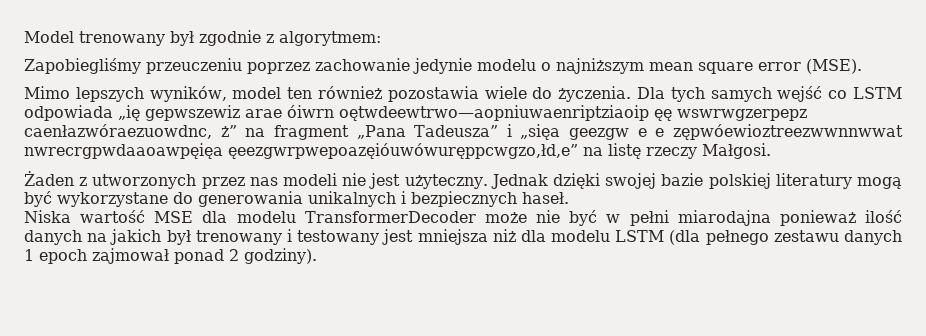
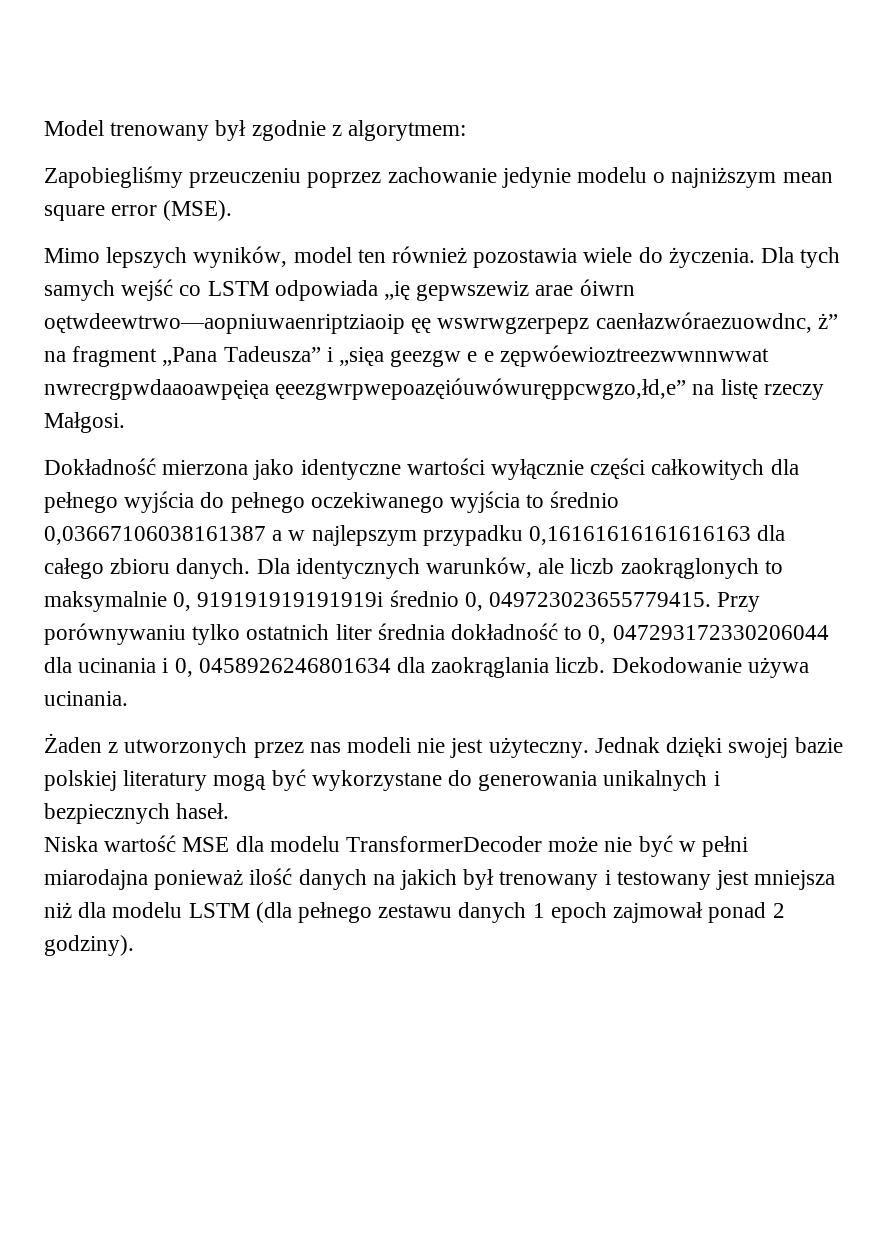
(771, 151) none -> [44,458,799,480] [44,491,620,513] [44,525,786,546] [44,557,783,579] [44,590,761,612] [44,623,829,645] [44,657,809,678] [44,691,128,706] // Dokładność mierzona jako identyczne wartości wyłącznie części całkowitych dla pełnego wyjścia do pełnego oczekiwanego wyjścia to średnio 0,03667106038161387 a w najlepszym przypadku 0,16161616161616163 dla całego zbioru danych. Dla identycznych warunków, ale liczb zaokrąglonych to maksymalnie 0, 919191919191919i średnio 0, 049723023655779415. Przy porównywaniu tylko ostatnich liter średnia dokładność to 0, 047293172330206044 dla ucinania i 0, 0458926246801634 dla zaokrąglania liczb. Dekodowanie używa ucinania.

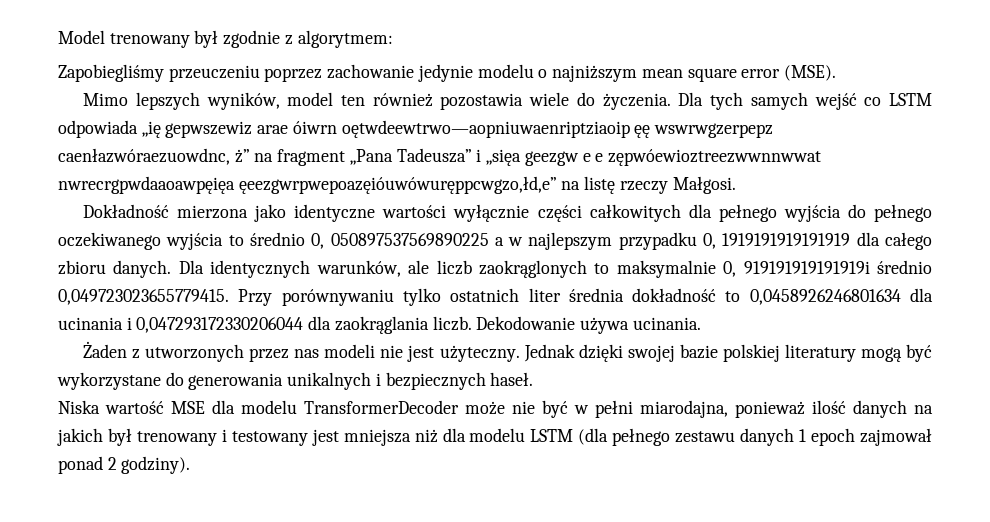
[44,526,266,545] 0,03667106038161387 -> [311,233,489,249] 0, 050897537569890225
[529,526,752,545] 0,16161616161616163 -> [703,233,851,249] 0, 1919191919191919
[464,592,712,611] 0, 049723023655779415. -> [58,289,229,305] 0,049723023655779415.
[588,625,829,644] 0, 047293172330206044 -> [749,289,901,305] 0,0458926246801634
[174,658,391,677] 0, 0458926246801634 -> [136,317,304,333] 0,047293172330206044
[44,869,148,890] miarodajna -> [640,400,728,418] miarodajna,

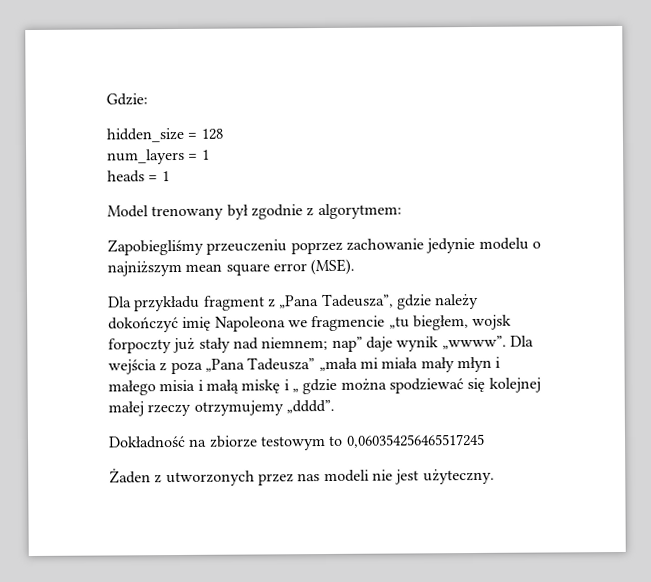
(58, 37) none -> [106,93,148,106] [106,127,223,143] [107,148,210,165] [107,170,170,183] Gdzie: // hidden_size = 128 // num_layers = 1 // heads = 1 //
[83,92,932,110] [58,120,774,138] [58,148,821,166] [58,176,736,194] [83,204,932,222] [58,232,932,250] [58,260,932,278] [58,288,933,306] [58,316,701,334] Mimo lepszych wyników, model ten również pozostawia wiele do życzenia. Dla tych samych wejść co LSTM odpowiada „ię gepwszewiz arae óiwrn oętwdeewtrwo—aopniuwaenriptziaoip ęę wswrwgzerpepz caenłazwóraezuowdnc, ż” na fragment „Pana Tadeusza” i „sięa geezgw e e zępwóewioztreezwwnnwwat nwrecrgpwdaaoawpęięa ęeezgwrpwepoazęióuwówuręppcwgzo,łd,e” na listę rzeczy Małgosi. // Dokładność mierzona jako identyczne wartości wyłącznie części całkowitych dla pełnego wyjścia do pełnego oczekiwanego wyjścia to średnio 0, 050897537569890225 a w najlepszym przypadku 0, 1919191919191919 dla całego zbioru danych. Dla identycznych warunków, ale liczb zaokrąglonych to maksymalnie 0, 919191919191919i średnio 0,049723023655779415. Przy porównywaniu tylko ostatnich liter średnia dokładność to 0,0458926246801634 dla ucinania i 0,047293172330206044 dla zaokrąglania liczb. Dekodowanie używa ucinania. -> [108,293,480,312] [108,314,513,333] [108,335,534,354] [108,356,502,375] [108,377,541,396] [108,399,335,417] [108,433,485,451] Dla przykładu fragment z „Pana Tadeusza”, gdzie należy dokończyć imię Napoleona we fragmencie „tu biegłem, wojsk forpoczty już stały nad niemnem; nap” daje wynik „wwww”. Dla wejścia z poza „Pana Tadeusza” „mała mi miała mały młyn i małego misia i małą miskę i „ gdzie można spodziewać się kolejnej małej rzeczy otrzymujemy „dddd”. // Dokładność na zbiorze testowym to 0,060354256465517245
[523,344,932,362] [57,372,534,390] [58,400,933,418] [57,428,933,446] [58,456,191,474] Jednak dzięki swojej bazie polskiej literatury mogą być wykorzystane do generowania unikalnych i bezpiecznych haseł. // Niska wartość MSE dla modelu TransformerDecoder może nie być w pełni miarodajna, ponieważ ilość danych na jakich był trenowany i testowany jest mniejsza niż dla modelu LSTM (dla pełnego zestawu danych 1 epoch zajmował ponad 2 godziny). -> (495, 476) none

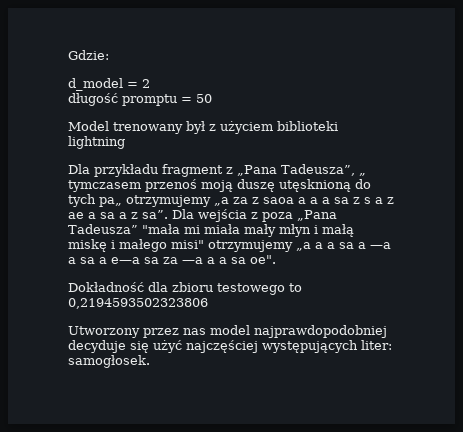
[106,127,223,143] [107,148,210,165] [107,170,170,183] [107,203,402,221] [107,237,541,256] [107,258,356,277] hidden_size = 128 // num_layers = 1 // heads = 1 // Model trenowany był zgodnie z algorytmem: // Zapobiegliśmy przeuczeniu poprzez zachowanie jedynie modelu o najniższym mean square error (MSE). -> [68,78,150,91] [68,93,212,106] [68,121,338,134] [68,136,125,149] d_model = 2 // długość promptu = 50 // Model trenowany był z użyciem biblioteki lightning
[396,293,480,310] [108,314,513,333] [108,335,507,354] gdzie należy dokończyć imię Napoleona we fragmencie „tu biegłem, wojsk forpoczty już stały nad niemnem; nap” daje wynik „wwww”. -> [359,173,366,176] [68,179,371,192] [68,194,394,207] [68,210,168,219] „ tymczasem przenoś moją duszę utęsknioną do tych pa„ otrzymujemy „a za z saoa a a a sa z s a z ae a sa a z sa”.
[318,357,358,372] „mała -> [142,224,180,234] "mała
[108,377,541,396] [108,399,335,417] [108,433,485,451] [109,468,495,487] małego misia i małą miskę i „ gdzie można spodziewać się kolejnej małej rzeczy otrzymujemy „dddd”. // Dokładność na zbiorze testowym to 0,060354256465517245 // Żaden z utworzonych przez nas modeli nie jest użyteczny. -> [322,224,354,237] [68,239,391,252] [68,255,276,264] [68,282,302,295] [68,298,208,309] [68,325,387,338] [68,340,392,353] [68,355,150,368] małą miskę i małego misi" otrzymujemy „a a a sa a —a a sa a e—a sa za —a a a sa oe". // Dokładność dla zbioru testowego to 0,2194593502323806 // Utworzony przez nas model najprawdopodobniej decyduje się użyć najczęściej występujących liter: samogłosek.

